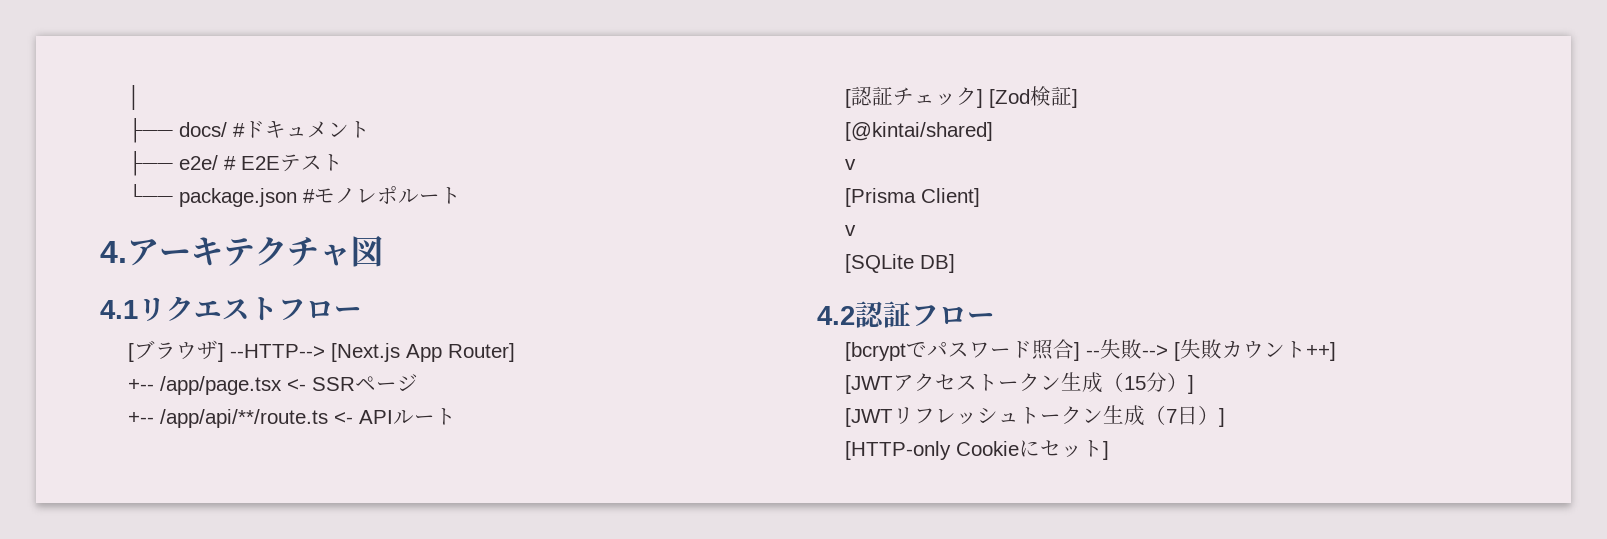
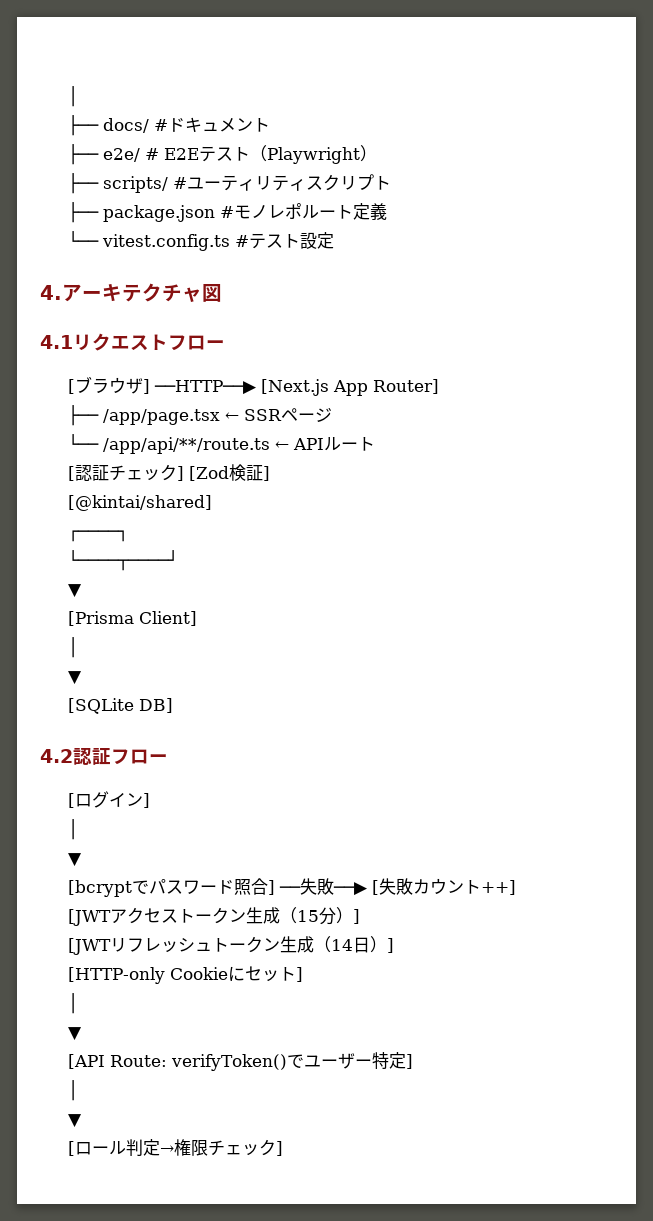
[127,184,173,203] // └── -> [250,145,378,164] [68,173,392,194] [68,202,100,223] （Playwright） // ├── scripts/ #ユーティリティスクリプト // ├──
(461, 195) none -> [353,203,388,220] [68,231,335,251] 定義 // └── vitest.config.ts #テスト設定
[229,344,325,358] --HTTP--> -> [154,380,258,395] ──HTTP──▶
[127,376,306,395] +-- /app/page.tsx <- -> [68,405,240,426] ├── /app/page.tsx ←
[127,409,353,428] +-- /app/api/**/route.ts <- -> [68,434,290,454] └── /app/api/**/route.ts ←
[844,159,856,170] v -> [68,530,129,542] [68,550,179,571] [68,584,83,598] ┌────┐ // └────┬────┘ // ▼
[844,225,856,236] v -> [68,637,79,658] [68,671,83,685] │ // ▼
(995, 318) none -> [68,791,151,808] [68,819,79,840] [68,853,83,867] // [ログイン] // │ // ▼
[1085,339,1168,359] --失敗--> -> [279,878,369,896] ──失敗──▶
[1165,409,1177,423] 7 -> [331,939,354,951] 14
(1109, 450) none -> [68,993,79,1014] [68,1027,83,1041] [68,1052,414,1071] [68,1080,79,1101] [68,1114,83,1128] [68,1139,284,1156] // │ // ▼ // [API Route: verifyToken()でユーザー特定] // │ // ▼ // [ロール判定→権限チェック]

